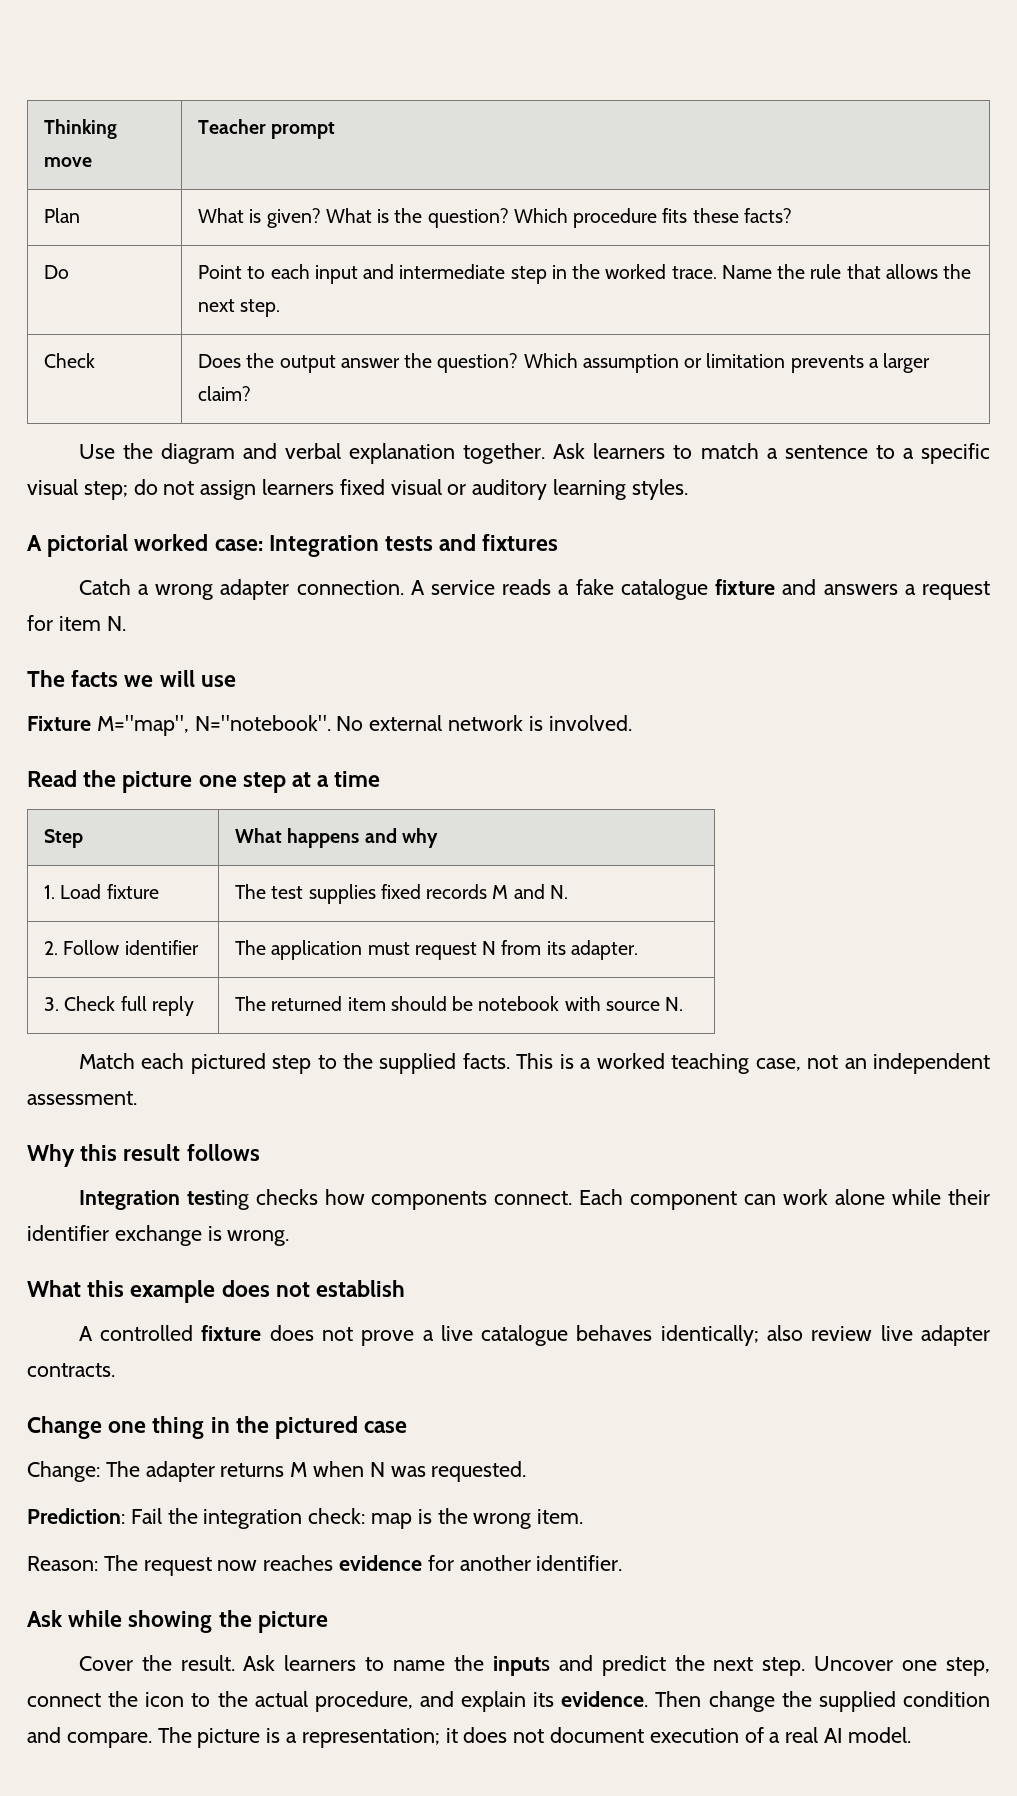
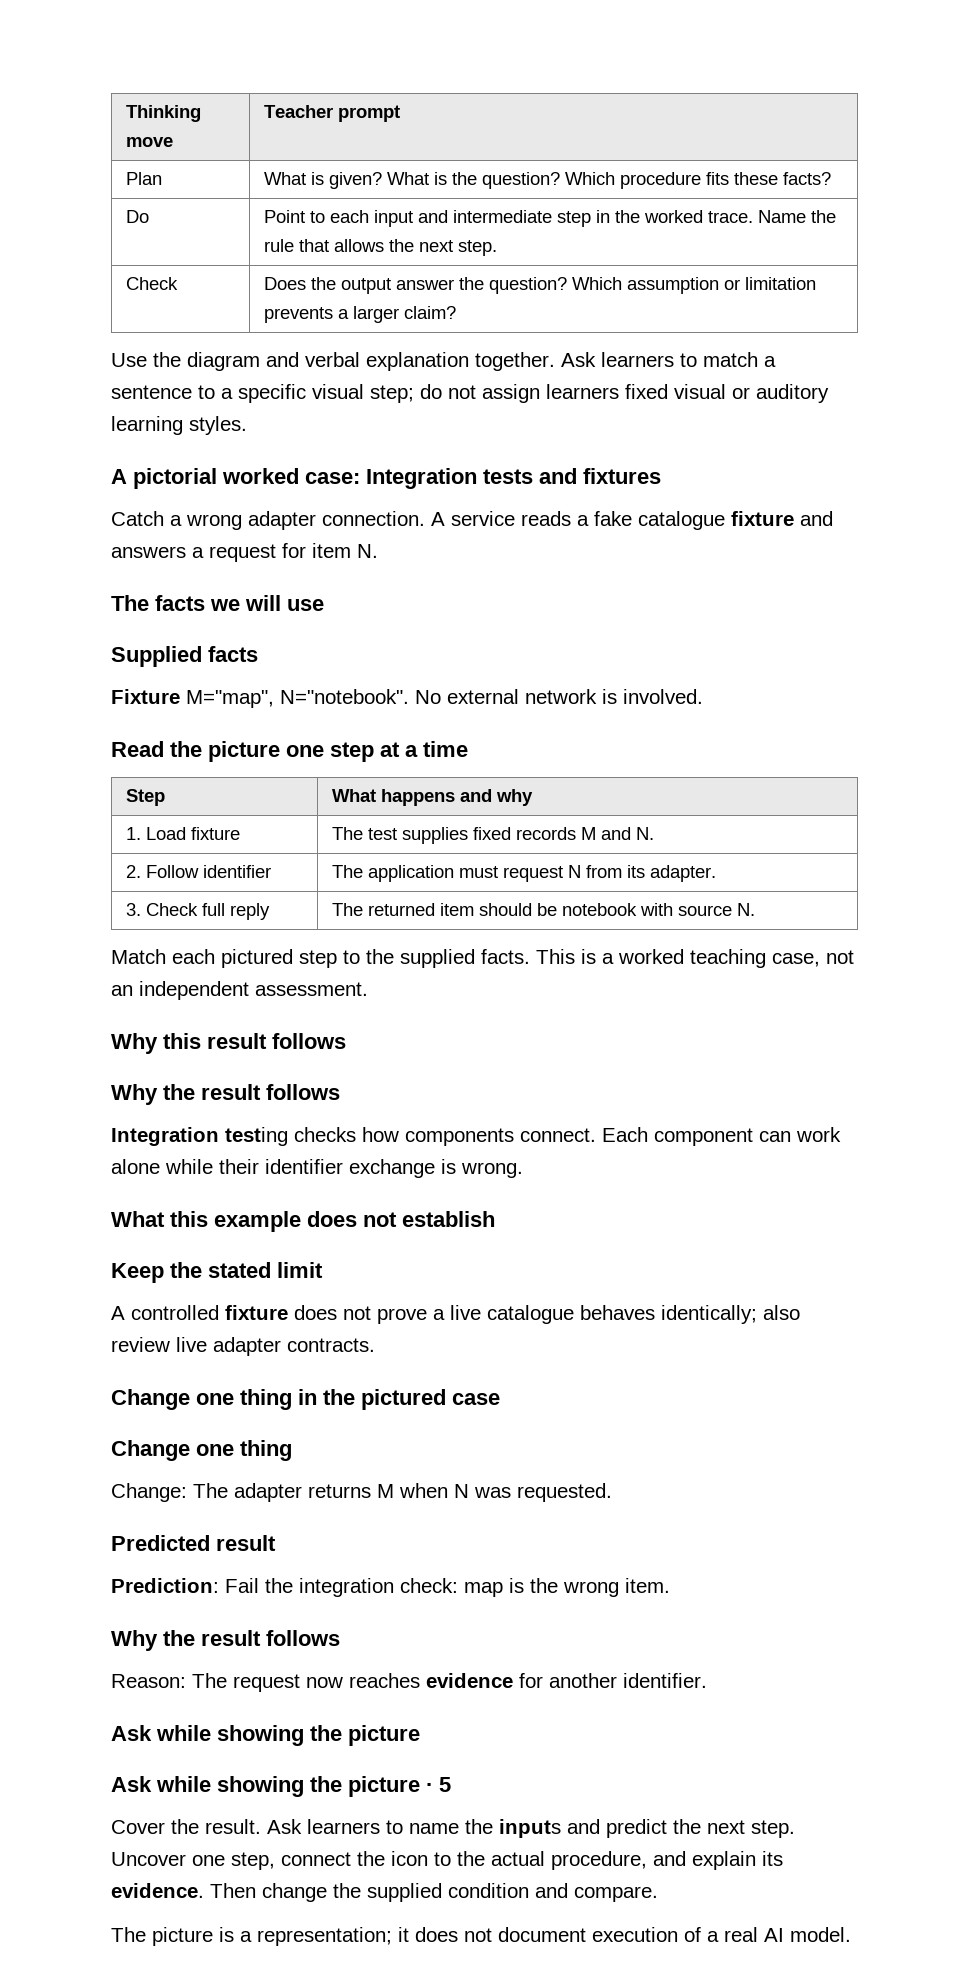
(236, 681) none -> [111,646,258,667] // Supplied facts
(260, 1152) none -> [111,1084,340,1105] // Why the result follows
(406, 1288) none -> [111,1262,323,1283] // Keep the stated limit
(408, 1427) none -> [111,1440,292,1461] // Change one thing
(527, 1471) none -> [111,1535,276,1551] // Predicted result
(584, 1516) none -> [111,1630,340,1651] // Why the result follows
(328, 1622) none -> [111,1776,451,1797] // Ask while showing the picture · 5
(152, 1740) none -> (658, 1894) //

